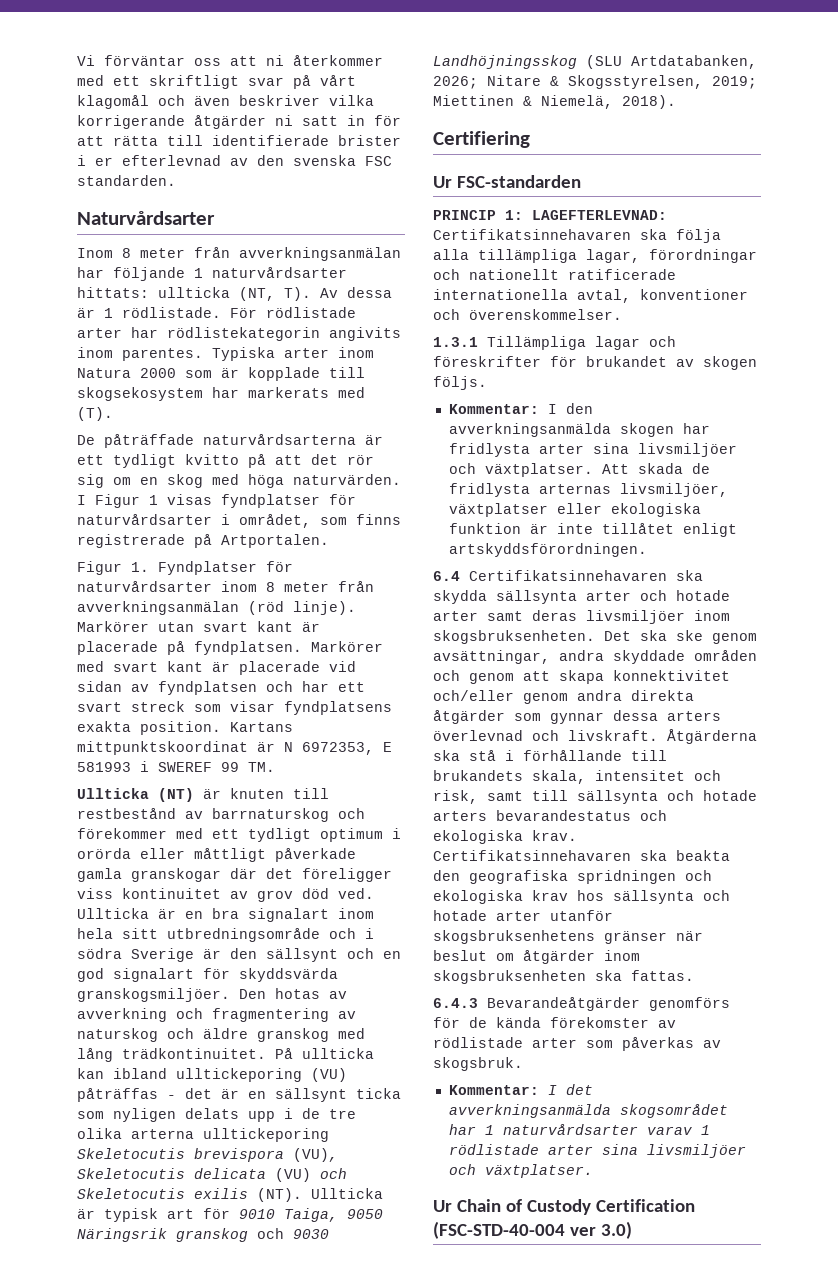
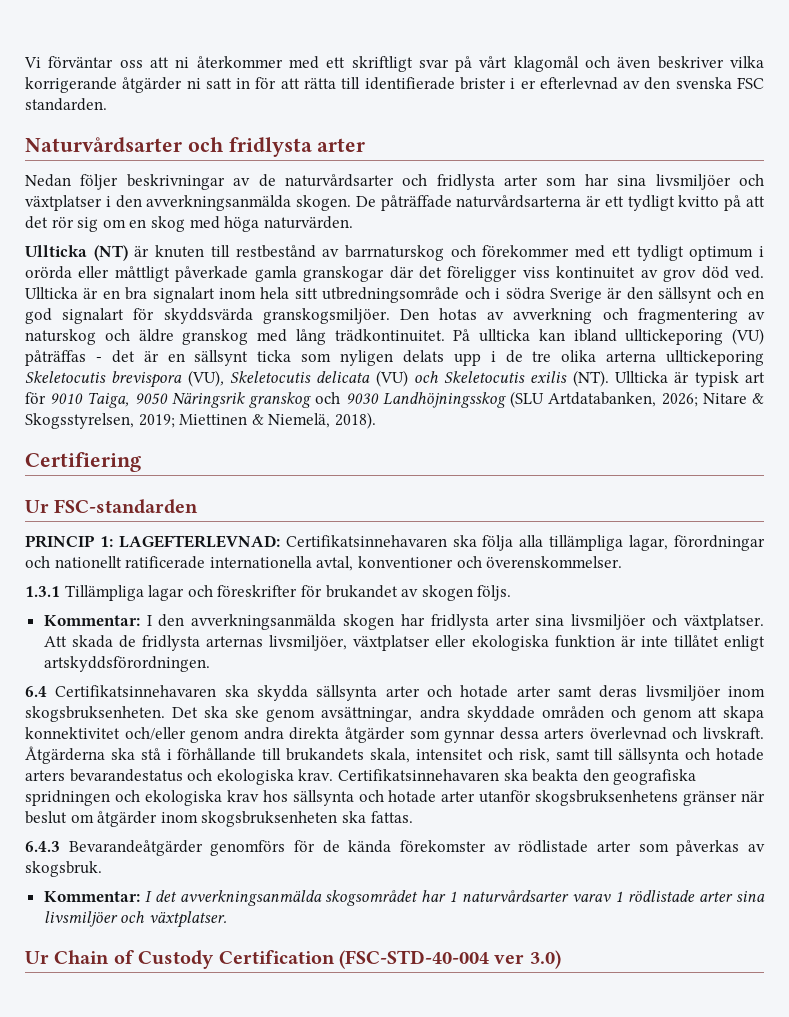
[77,247,401,261] [77,267,347,281] [77,287,392,301] [77,307,356,318] [77,327,401,341] [77,347,374,361] [77,367,365,381] [77,387,365,401] [77,407,113,421] // Inom 8 meter från avverkningsanmälan har följande 1 naturvårdsarter hittats: ullticka (NT, T). Av dessa är 1 rödlistade. För rödlistade arter har rödlistekategorin angivits inom parentes. Typiska arter inom Natura 2000 som är kopplade till skogsekosystem har markerats med (T). // -> [187,137,366,157] [25,174,764,190] [25,195,352,211] och fridlysta arter // Nedan följer beskrivningar av de naturvårdsarter och fridlysta arter som har sina livsmiljöer och växtplatser i den avverkningsanmälda skogen.
[77,494,356,508] [77,514,401,528] [77,534,329,548] [77,561,293,575] [77,581,374,592] [77,601,356,615] [77,621,320,632] [77,641,383,655] [77,661,356,675] [77,681,365,695] [77,701,392,715] [77,721,293,735] [77,741,392,755] [77,761,275,772] I Figur 1 visas fyndplatser för naturvårdsarter i området, som finns registrerade på Artportalen. // Figur 1. Fyndplatser för naturvårdsarter inom 8 meter från avverkningsanmälan (röd linje). Markörer utan svart kant är placerade på fyndplatsen. Markörer med svart kant är placerade vid sidan av fyndplatsen och har ett svart streck som visar fyndplatsens exakta position. Kartans mittpunktskoordinat är N 6972353, E 581993 i SWEREF 99 TM. -> (353, 222) none

